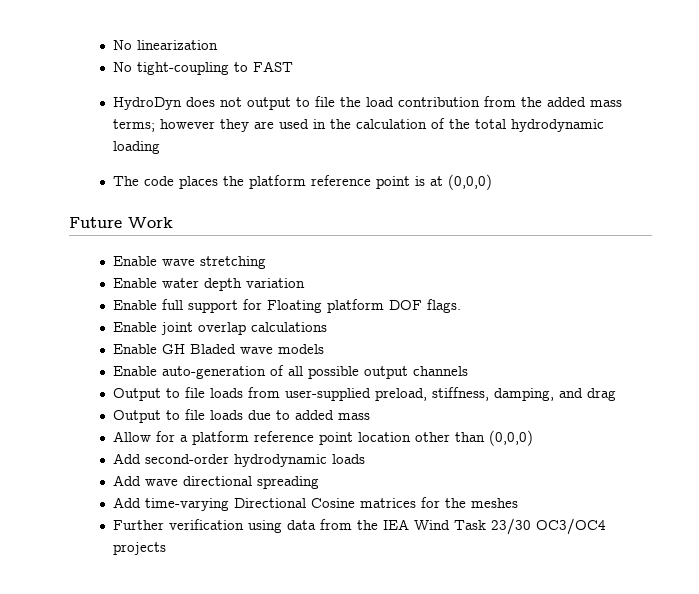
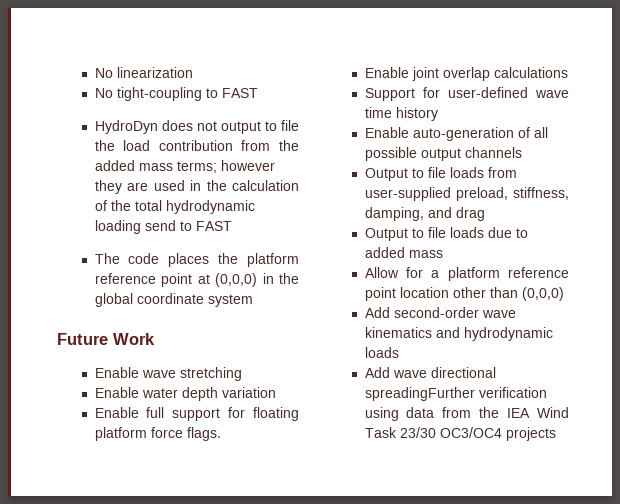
(161, 147) none -> [144,220,232,231] send to FAST
[415,176,426,186] is -> (193, 280) none
(493, 182) none -> [262,273,299,284] [94,293,253,307] in the global coordinate system
[267,299,423,313] Floating platform DOF -> [253,407,299,421] [94,427,183,441] floating platform force
[113,344,325,354] Enable GH Bladed wave models -> [364,87,569,101] [364,107,438,121] Support for user-defined wave time history
(230, 459) none -> [481,310,516,318] [364,327,460,338] wave kinematics and
[257,476,320,489] [113,497,519,511] [113,520,165,530] spreading // Add time-varying Directional Cosine matrices for the meshes // Further -> [364,387,475,401] spreadingFurther

